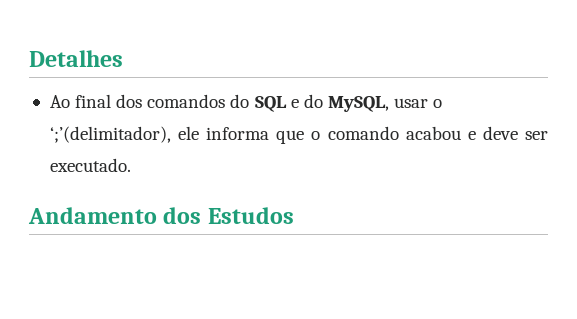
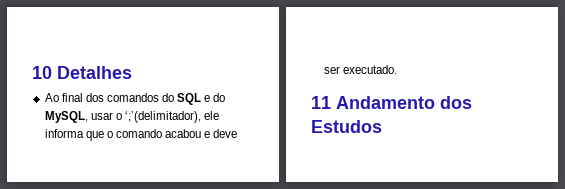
(29, 58) none -> [32,66,52,79] 10
(131, 165) none -> [311,96,331,109] 11

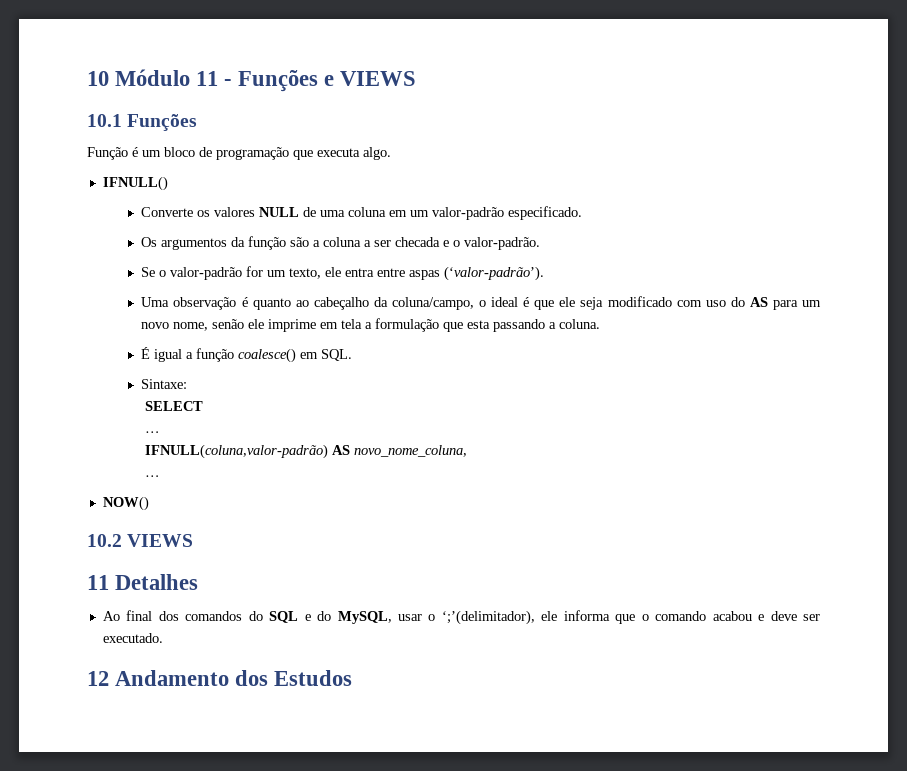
(52, 72) none -> [115,69,417,92] [87,114,198,131] [87,147,391,160] [102,176,168,191] [141,206,583,220] [141,236,541,250] [141,266,545,281] [141,296,821,310] [141,318,601,332] [141,347,353,363] [141,379,188,389] [144,401,203,411] [144,431,160,433] [144,444,467,459] [144,475,160,477] [102,496,149,511] [87,534,194,547] [87,575,109,590] Módulo 11 - Funções e VIEWS // 10.1 Funções // Função é um bloco de programação que executa algo. // IFNULL() // Converte os valores NULL de uma coluna em um valor-padrão especificado. // Os argumentos da função são a coluna a ser checada e o valor-padrão. // Se o valor-padrão for um texto, ele entra entre aspas (‘valor-padrão’). // Uma observação é quanto ao cabeçalho da coluna/campo, o ideal é que ele seja modificado com uso do AS para um novo nome, senão ele imprime em tela a formulação que esta passando a coluna. // É igual a função coalesce() em SQL. // Sintaxe: // SELECT // … // IFNULL(coluna,valor-padrão) AS novo_nome_coluna, // … // NOW() // 10.2 VIEWS // 11
[311,96,331,109] 11 -> [87,671,109,686] 12

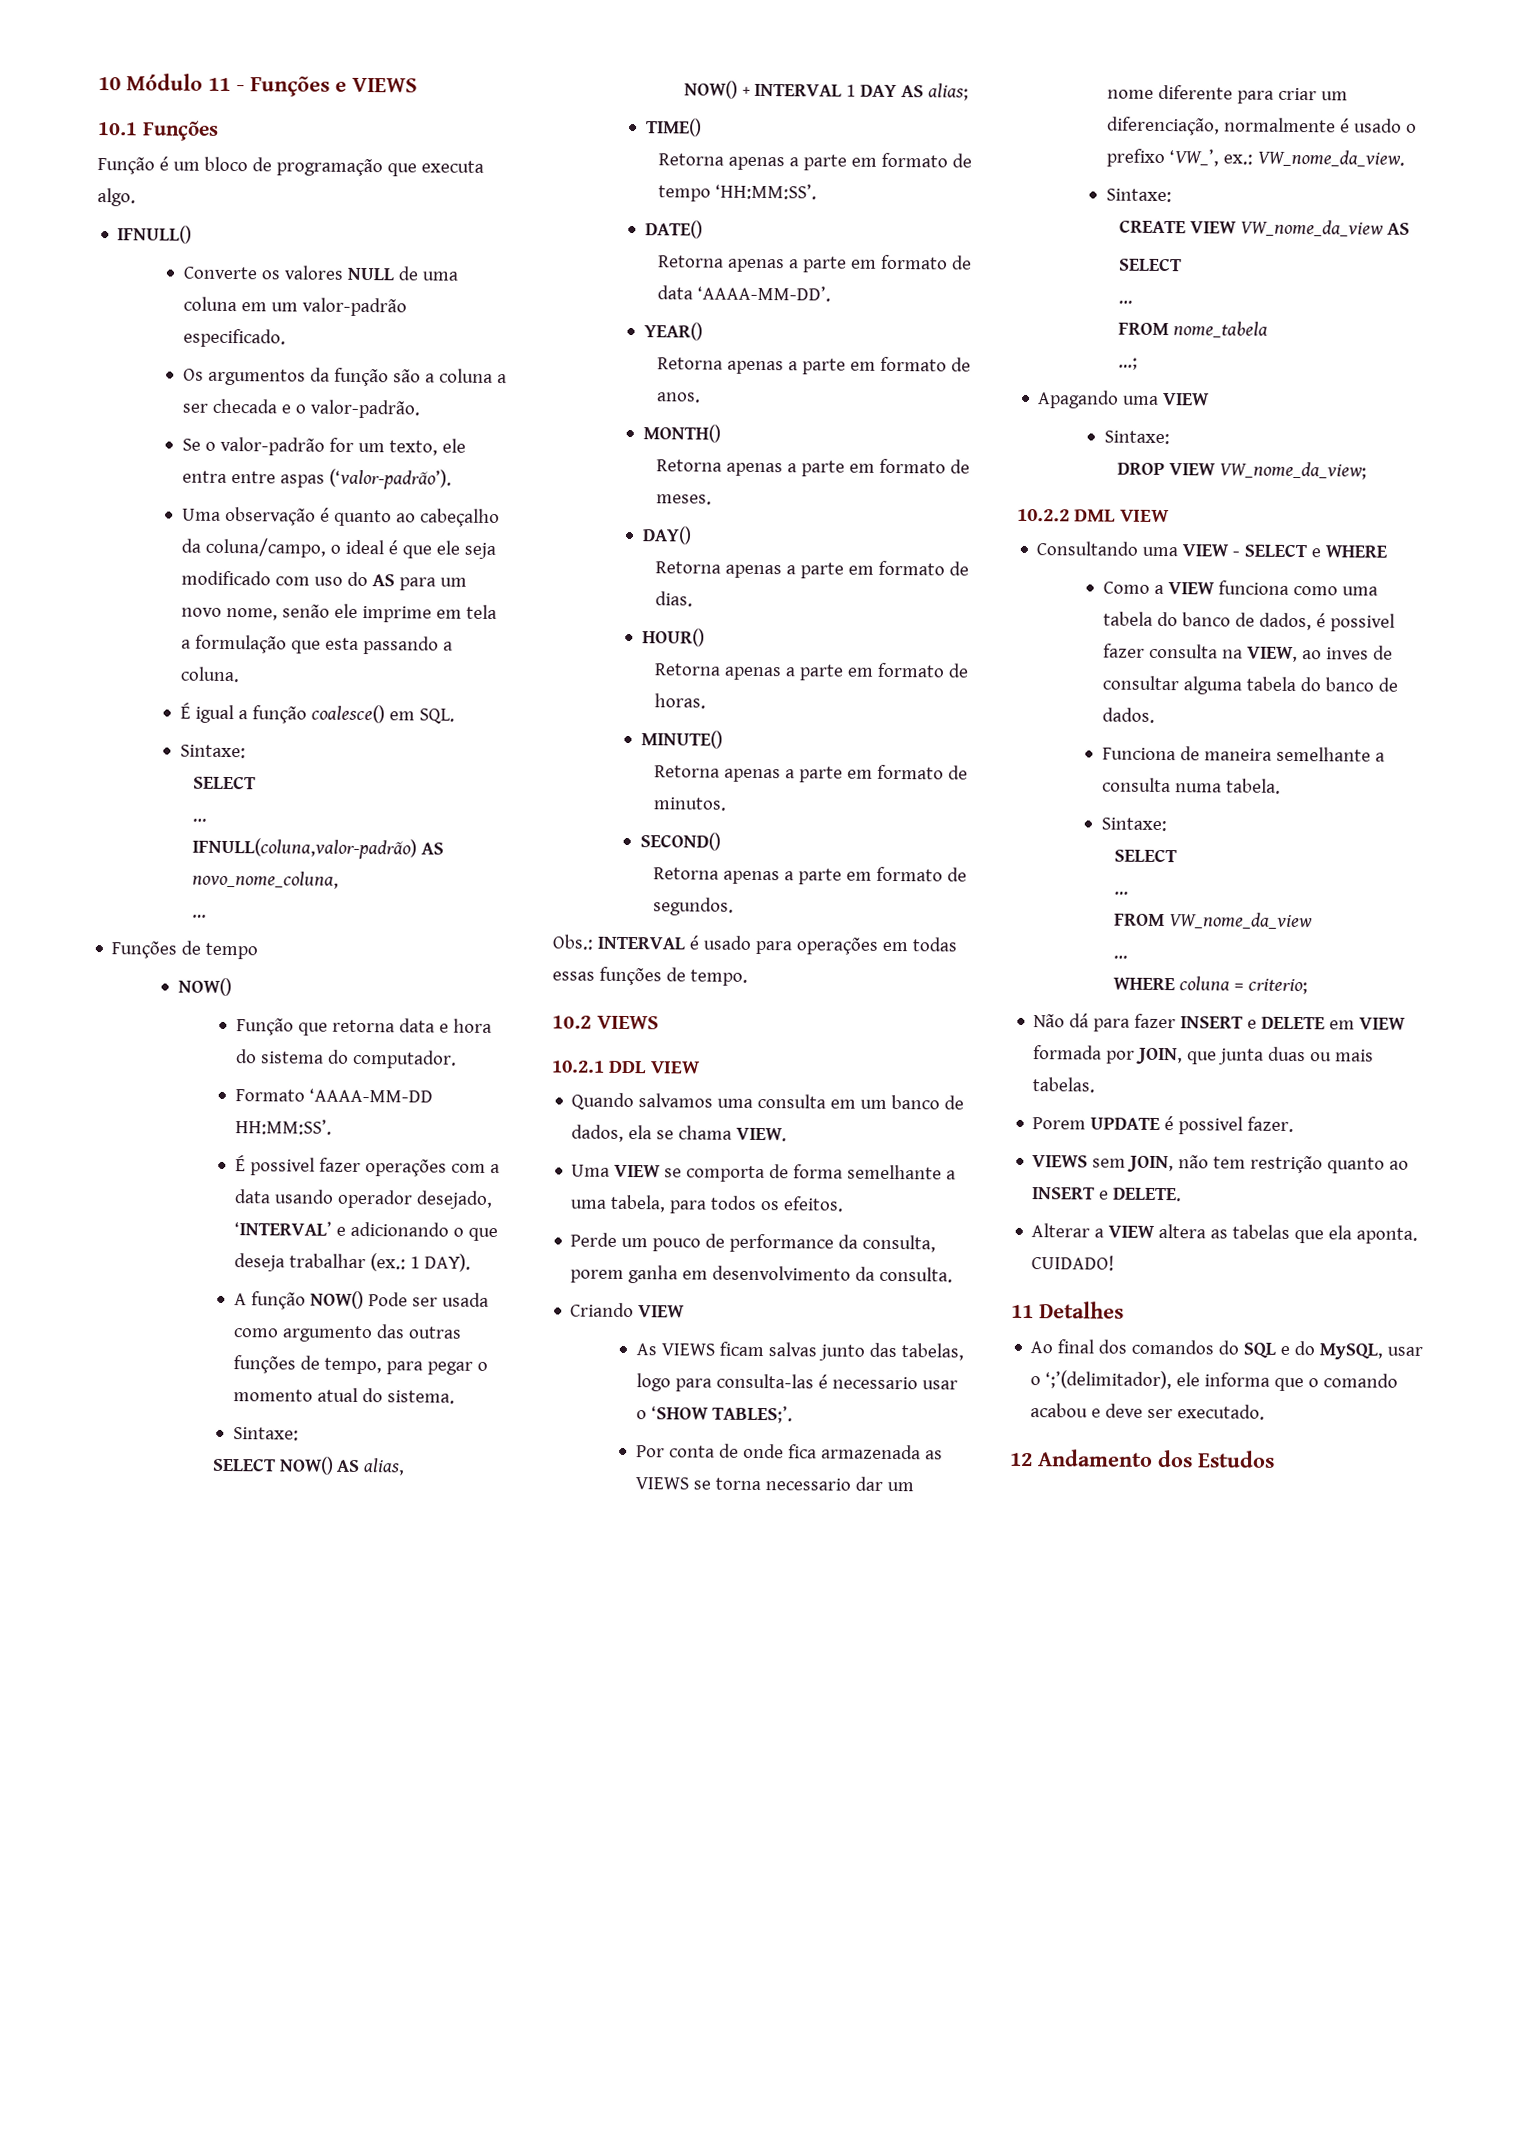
[102,496,149,511] [87,534,194,547] NOW() // 10.2 VIEWS -> [111,940,259,960] [178,977,233,997] [235,1018,492,1036] [235,1049,457,1069] [234,1088,433,1103] [234,1119,332,1135] [234,1155,500,1177] [233,1189,493,1209] [233,1221,498,1242] [233,1253,471,1272] [233,1290,489,1310] [232,1324,462,1343] [232,1355,488,1375] [232,1387,455,1404] [232,1427,299,1441] [211,1456,406,1476] [683,80,970,101] [645,118,703,137] [658,152,973,171] [658,183,818,202] [645,220,704,239] [658,254,973,273] [657,285,832,302] [644,322,704,341] [657,356,972,375] [657,392,702,403] [643,424,722,443] [656,458,971,477] [656,494,713,505] [642,526,693,545] [655,560,970,579] [655,591,694,607] [642,628,706,647] [654,662,970,681] [654,693,707,709] [641,730,724,749] [654,764,969,783] [653,797,728,811] [640,832,722,851] [653,866,968,885] [653,897,735,916] [552,934,957,955] [552,966,748,986] [552,1015,659,1030] [551,1060,701,1074] [571,1092,965,1111] [571,1124,788,1142] [571,1164,957,1183] [570,1194,845,1214] [570,1232,937,1253] [570,1265,954,1284] [570,1302,686,1318] [636,1341,965,1361] [636,1373,959,1392] [636,1405,794,1424] [636,1443,944,1460] [635,1476,915,1492] [1107,84,1349,104] [1107,116,1418,136] [1106,148,1406,168] [1106,188,1173,203] [1119,219,1411,237] [1119,257,1183,272] [1118,300,1134,304] [1118,321,1269,338] [1118,357,1139,370] [1037,390,1211,409] [1104,430,1171,445] [1117,461,1368,480] [1017,508,1170,523] [1036,541,1388,558] [1103,580,1379,596] [1103,611,1396,632] [1103,643,1394,663] [1102,675,1399,695] [1102,707,1156,723] [1102,746,1386,762] [1102,777,1282,794] [1101,817,1168,832] [1114,848,1178,863] [1114,891,1130,895] [1114,912,1314,930] [1113,955,1129,959] [1113,976,1309,995] [1033,1013,1407,1032] [1033,1045,1375,1065] [1032,1077,1096,1093] [1032,1116,1295,1135] [1032,1155,1410,1174] [1032,1187,1183,1202] [1031,1223,1419,1244] [1031,1255,1115,1271] Funções de tempo // NOW() // Função que retorna data e hora do sistema do computador. // Formato ‘AAAA-MM-DD HH:MM:SS’. // É possivel fazer operações com a data usando operador desejado, ‘INTERVAL’ e adicionando o que deseja trabalhar (ex.: 1 DAY). // A função NOW() Pode ser usada como argumento das outras funções de tempo, para pegar o momento atual do sistema. // Sintaxe: // SELECT NOW() AS alias, // NOW() + INTERVAL 1 DAY AS alias; // TIME() // Retorna apenas a parte em formato de tempo ‘HH:MM:SS’. // DATE() // Retorna apenas a parte em formato de data ‘AAAA-MM-DD’. // YEAR() // Retorna apenas a parte em formato de anos. // MONTH() // Retorna apenas a parte em formato de meses. // DAY() // Retorna apenas a parte em formato de dias. // HOUR() // Retorna apenas a parte em formato de horas. // MINUTE() // Retorna apenas a parte em formato de minutos. // SECOND() // Retorna apenas a parte em formato de segundos. // Obs.: INTERVAL é usado para operações em todas essas funções de tempo. // 10.2 VIEWS // 10.2.1 DDL VIEW // Quando salvamos uma consulta em um banco de dados, ela se chama VIEW. // Uma VIEW se comporta de forma semelhante a uma tabela, para todos os efeitos. // Perde um pouco de performance da consulta, porem ganha em desenvolvimento da consulta. // Criando VIEW // As VIEWS ficam salvas junto das tabelas, logo para consulta-las é necessario usar o ‘SHOW TABLES;’. // Por conta de onde fica armazenada as VIEWS se torna necessario dar um nome diferente para criar um diferenciação, normalmente é usado o prefixo ‘VW_’, ex.: VW_nome_da_view. // Sintaxe: // CREATE VIEW VW_nome_da_view AS // SELECT // … // FROM nome_tabela // …; // Apagando uma VIEW // Sintaxe: // DROP VIEW VW_nome_da_view; // 10.2.2 DML VIEW // Consultando uma VIEW - SELECT e WHERE // Como a VIEW funciona como uma tabela do banco de dados, é possivel fazer consulta na VIEW, ao inves de consultar alguma tabela do banco de dados. // Funciona de maneira semelhante a consulta numa tabela. // Sintaxe: // SELECT // … // FROM VW_nome_da_view // … // WHERE coluna = criterio; // Não dá para fazer INSERT e DELETE em VIEW formada por JOIN, que junta duas ou mais tabelas. // Porem UPDATE é possivel fazer. // VIEWS sem JOIN, não tem restrição quanto ao INSERT e DELETE. // Alterar a VIEW altera as tabelas que ela aponta. CUIDADO!

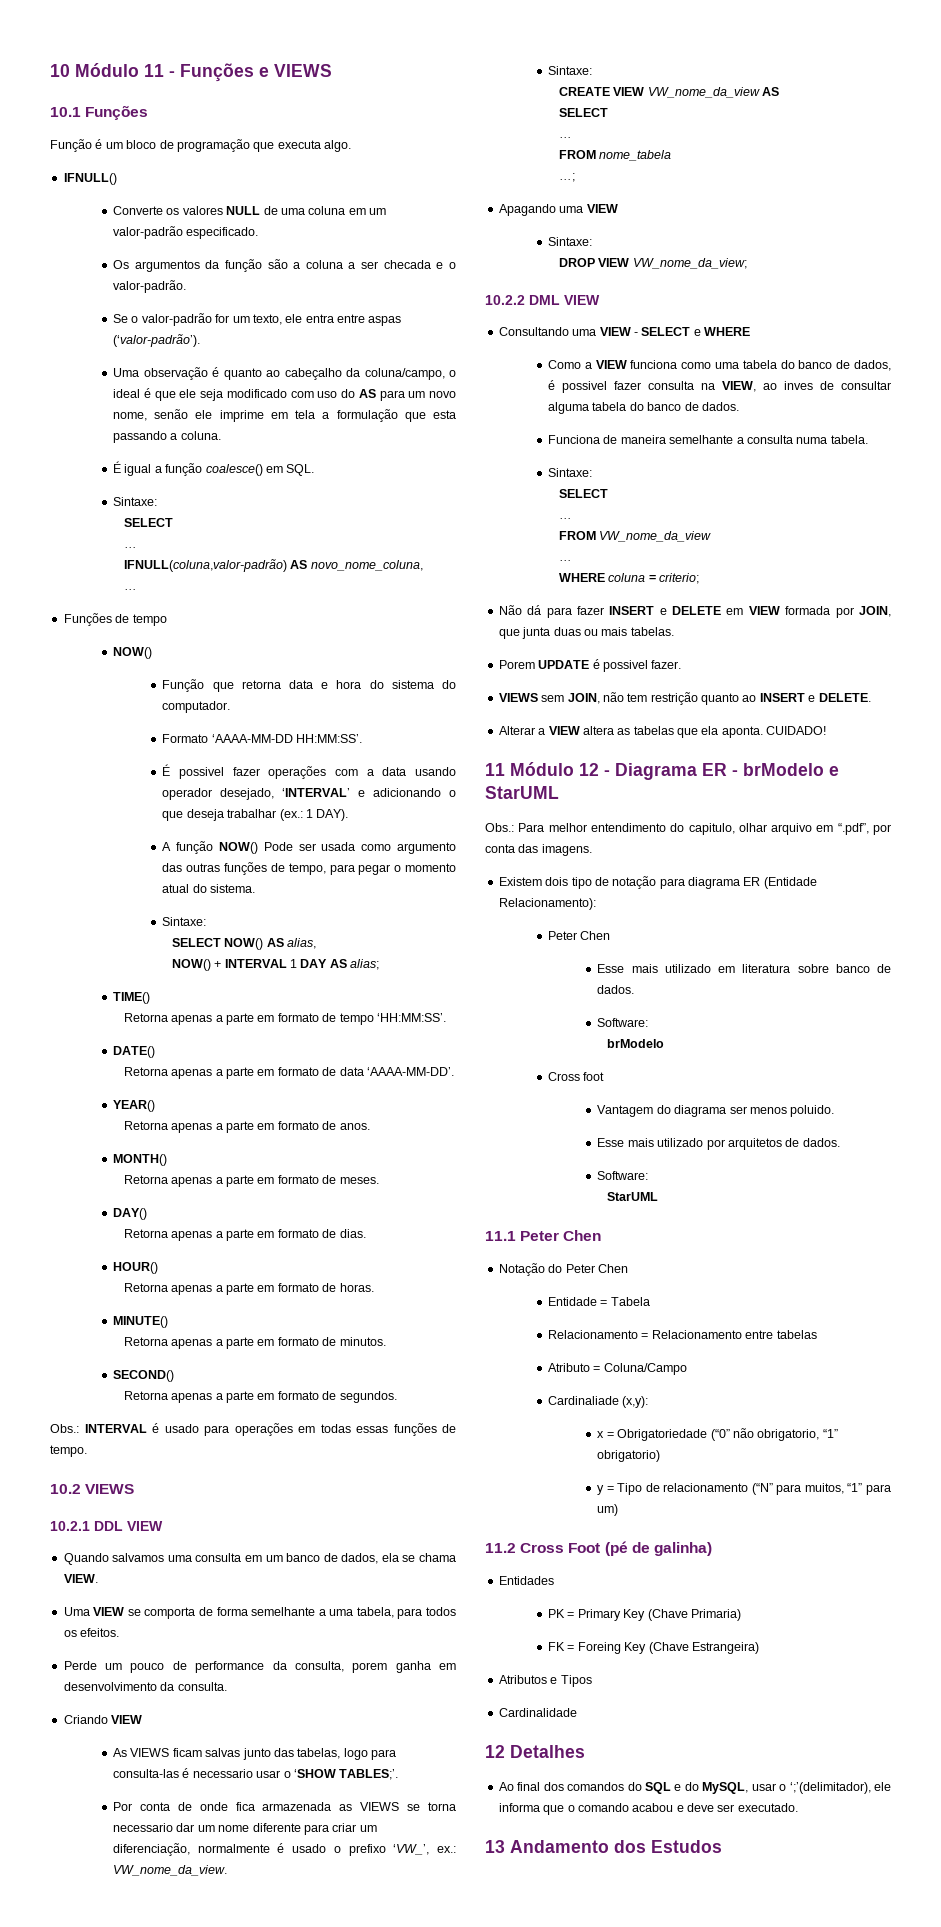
(1034, 1311) none -> [510,762,839,780] [485,786,559,799] [485,823,891,835] [485,844,592,856] [498,876,817,889] [498,898,596,910] [548,931,611,940] [597,964,891,973] [597,985,635,994] [597,1018,649,1027] [606,1039,664,1048] [548,1072,605,1081] [597,1105,835,1117] [597,1138,840,1150] [597,1171,649,1180] [606,1192,658,1201] [485,1230,602,1241] [498,1263,628,1276] [548,1297,650,1306] [548,1330,817,1339] [548,1363,687,1375] [548,1396,649,1408] [597,1428,838,1441] [597,1450,661,1462] [597,1483,891,1495] [597,1504,619,1516] [485,1541,712,1556] [498,1576,554,1585] [548,1609,741,1621] [548,1642,759,1654] [498,1675,592,1687] [498,1708,577,1717] [485,1745,505,1758] Módulo 12 - Diagrama ER - brModelo e StarUML // Obs.: Para melhor entendimento do capitulo, olhar arquivo em “.pdf”, por conta das imagens. // Existem dois tipo de notação para diagrama ER (Entidade Relacionamento): // Peter Chen // Esse mais utilizado em literatura sobre banco de dados. // Software: // brModelo // Cross foot // Vantagem do diagrama ser menos poluido. // Esse mais utilizado por arquitetos de dados. // Software: // StarUML // 11.1 Peter Chen // Notação do Peter Chen // Entidade = Tabela // Relacionamento = Relacionamento entre tabelas // Atributo = Coluna/Campo // Cardinaliade (x,y): // x = Obrigatoriedade (“0” não obrigatorio, “1” obrigatorio) // y = Tipo de relacionamento (“N” para muitos, “1” para um) // 11.2 Cross Foot (pé de galinha) // Entidades // PK = Primary Key (Chave Primaria) // FK = Foreing Key (Chave Estrangeira) // Atributos e Tipos // Cardinalidade // 12
[1010,1452,1033,1467] 12 -> [485,1840,505,1853] 13

